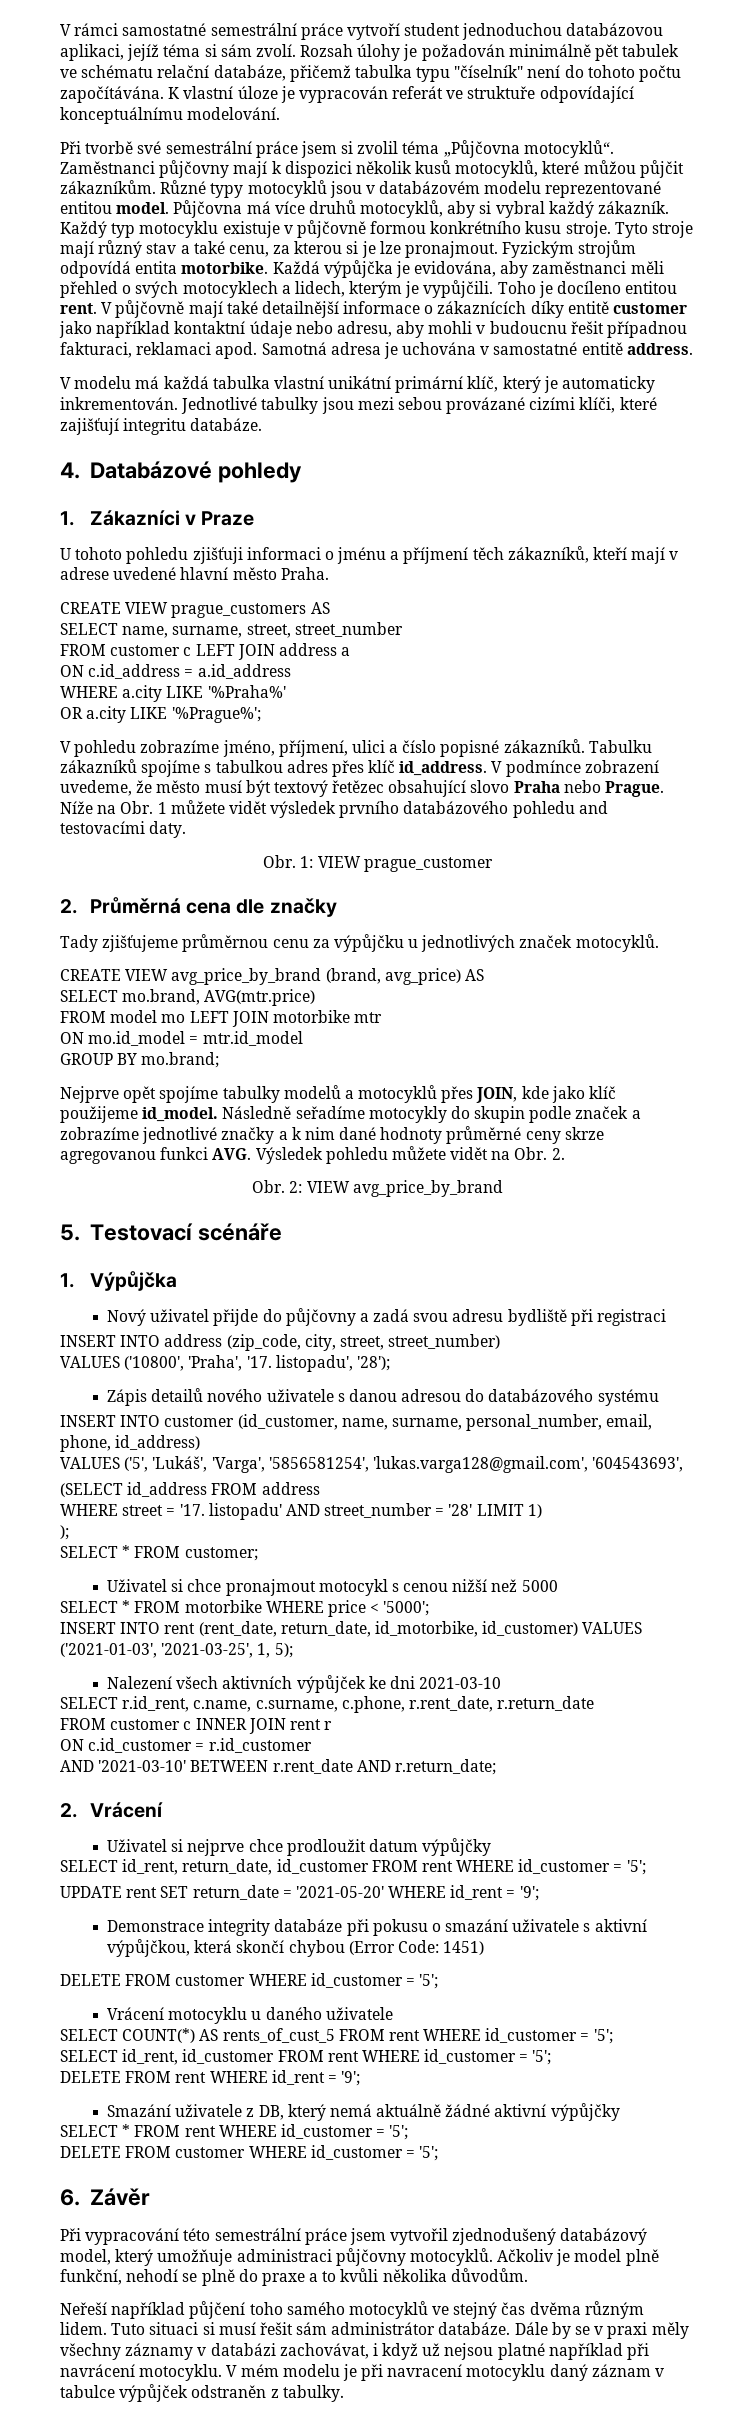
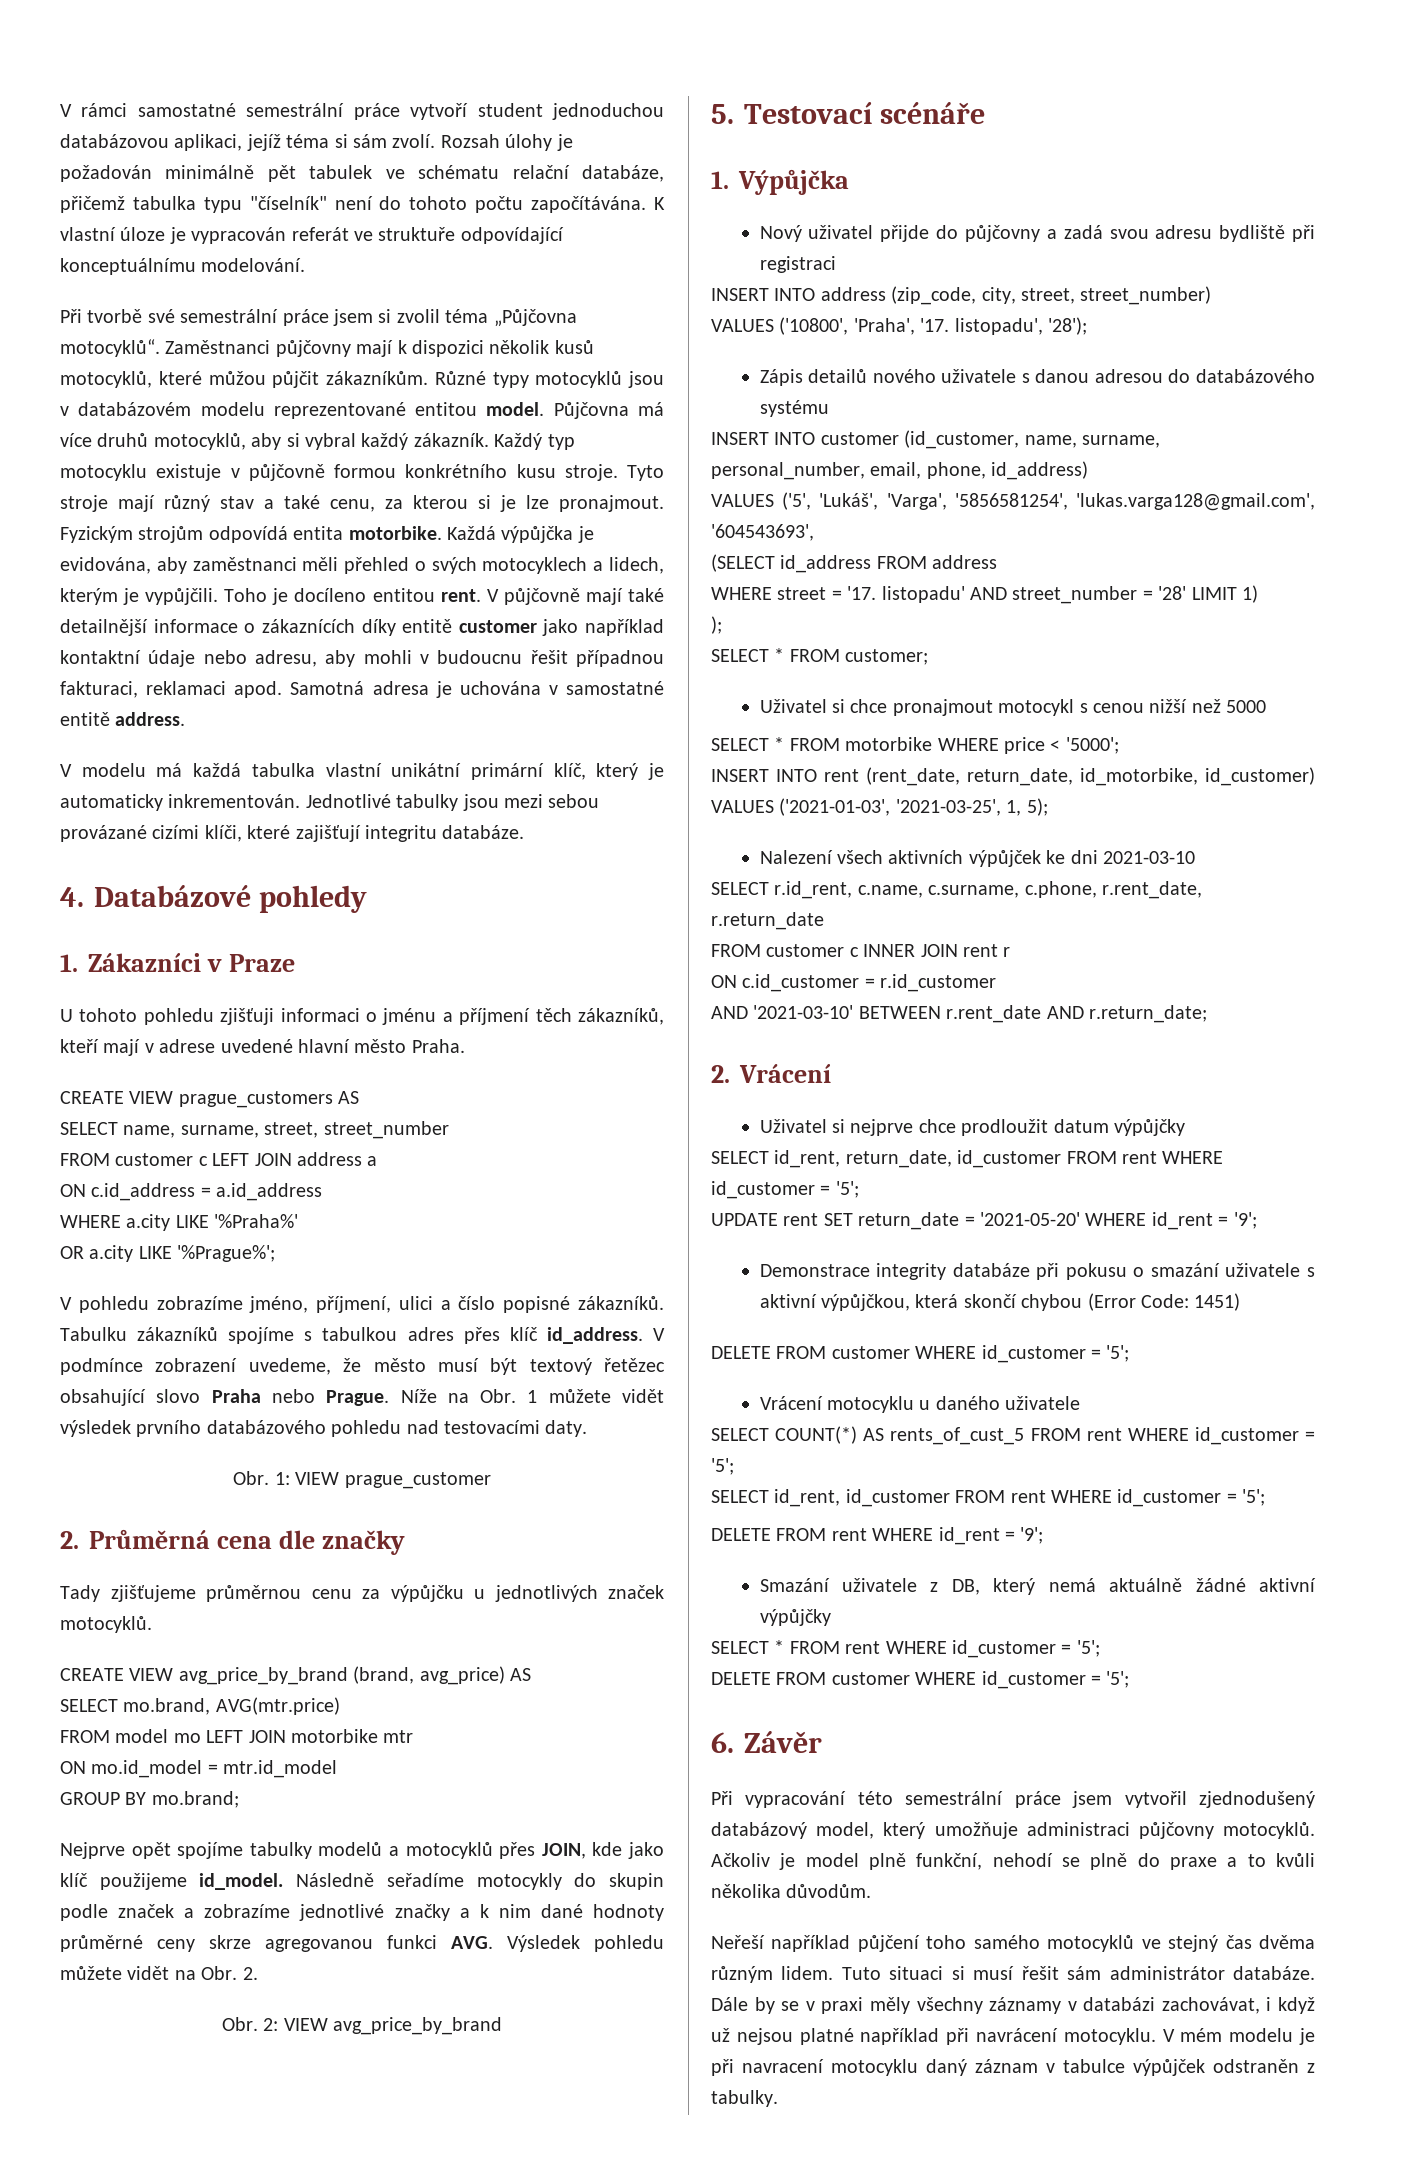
[578,801,608,814] and -> [406,1420,439,1434] nad

